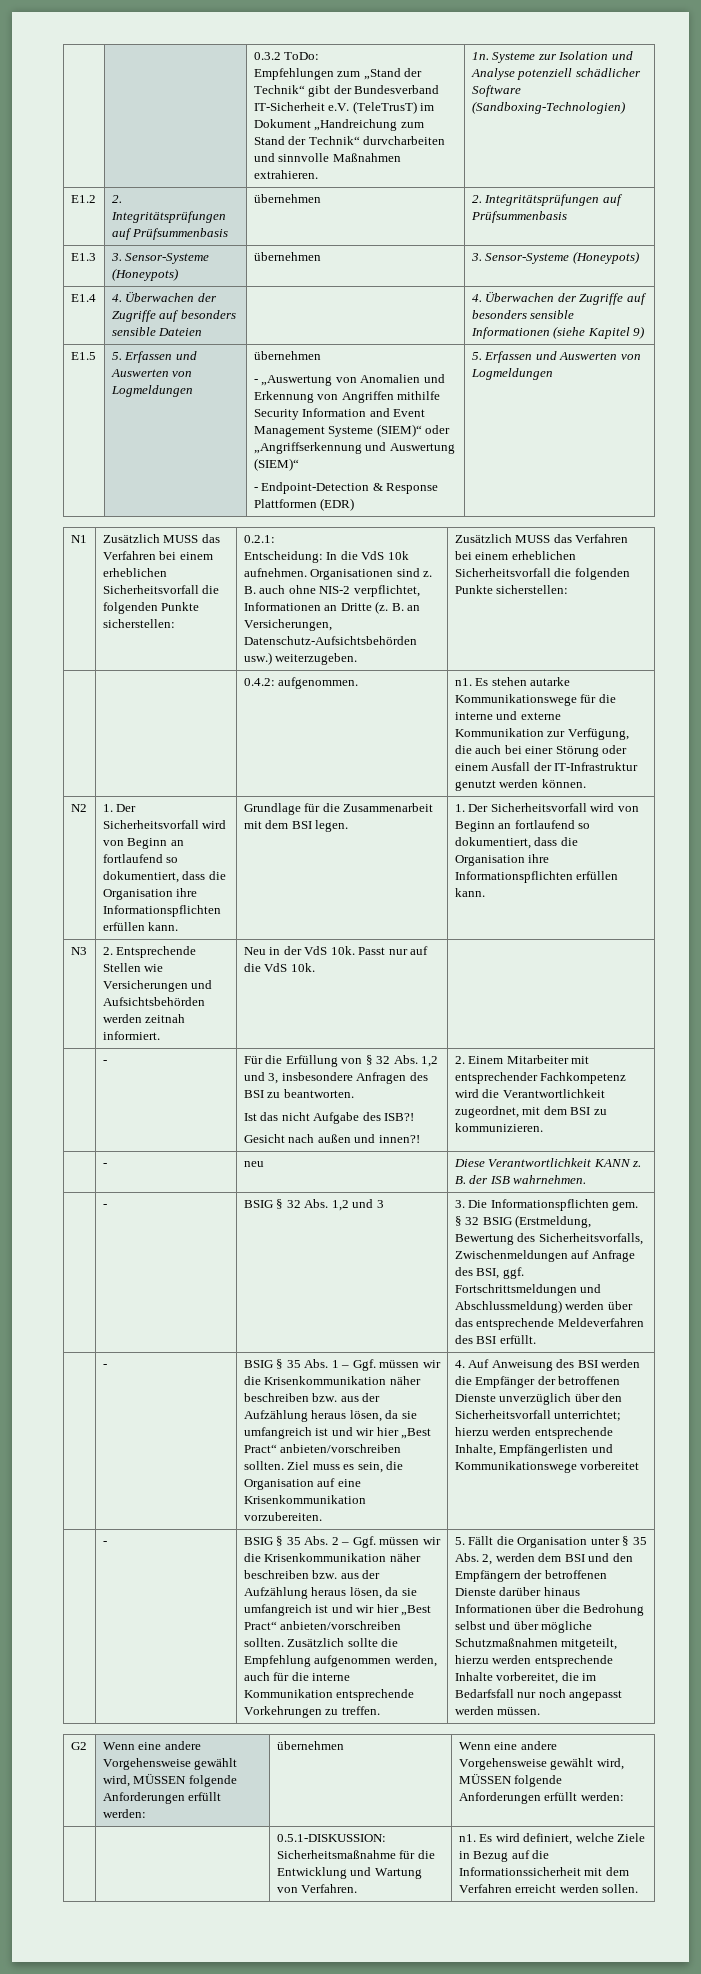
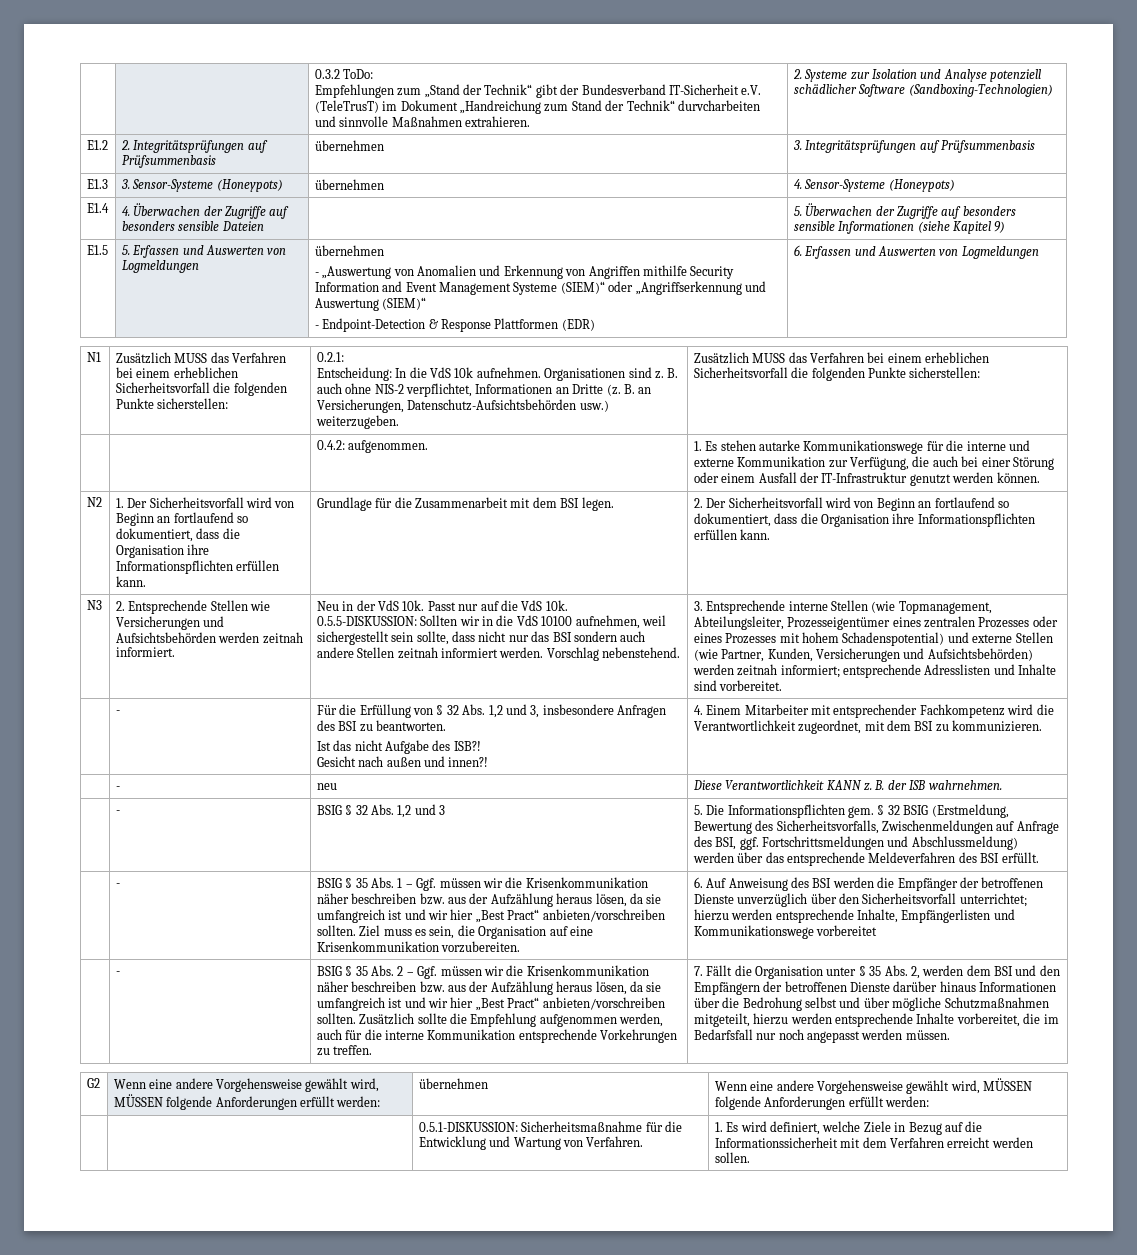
[471,52,489,60] 1n. -> [792,69,802,79] 2.
[471,195,482,203] 2. -> [792,140,802,150] 3.
[470,253,482,261] 3. -> [793,179,802,189] 4.
[471,294,482,302] 4. -> [793,206,802,216] 5.
[471,352,482,360] 5. -> [793,245,802,256] 6.
[454,678,472,686] n1. -> [693,441,702,451] 1.
[454,804,465,812] 1. -> [693,498,703,508] 2.
(315, 967) | -> [316,615,666,629] [316,631,646,645] [316,647,681,661] [693,600,992,614] [693,616,1058,630] [693,632,1053,646] [693,648,1033,662] [692,664,1057,678] [693,680,783,691] // 0.5.5-DISKUSSION: Sollten wir in die VdS 10100 aufnehmen, weil sichergestellt sein sollte, dass nicht nur das BSI sondern auch andere Stellen zeitnah informiert werden. Vorschlag nebenstehend. | 3. Entsprechende interne Stellen (wie Topmanagement, Abteilungsleiter, Prozesseigentümer eines zentralen Prozesses oder eines Prozesses mit hohem Schadenspotential) und externe Stellen (wie Partner, Kunden, Versicherungen und Aufsichtsbehörden) werden zeitnah informiert; entsprechende Adresslisten und Inhalte sind vorbereitet.
[454,1056,465,1064] 2. -> [693,705,703,715] 4.
[454,1200,465,1208] 3. -> [693,805,703,815] 5.
[454,1360,465,1368] 4. -> [693,877,703,888] 6.
[454,1537,465,1545] 5. -> [693,966,703,976] 7.
[458,1834,476,1842] n1. -> [714,1122,723,1132] 1.

